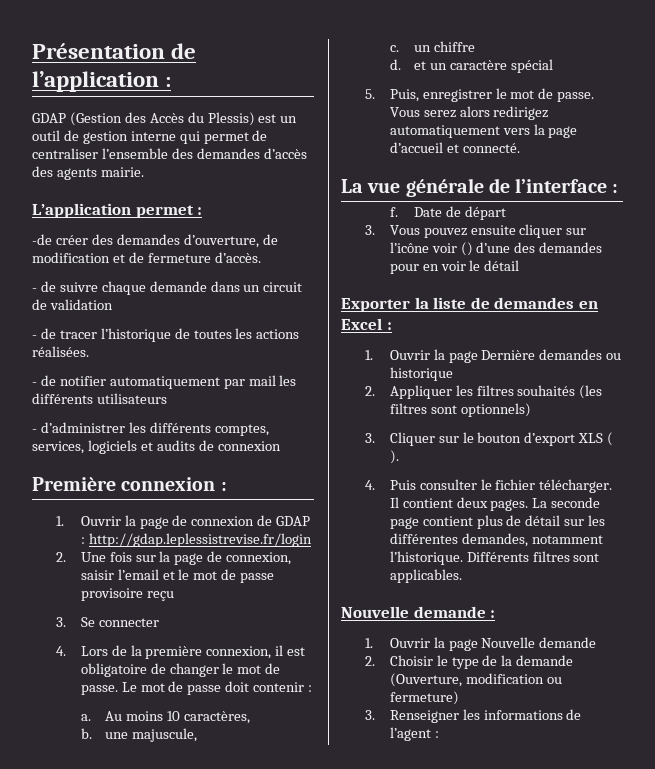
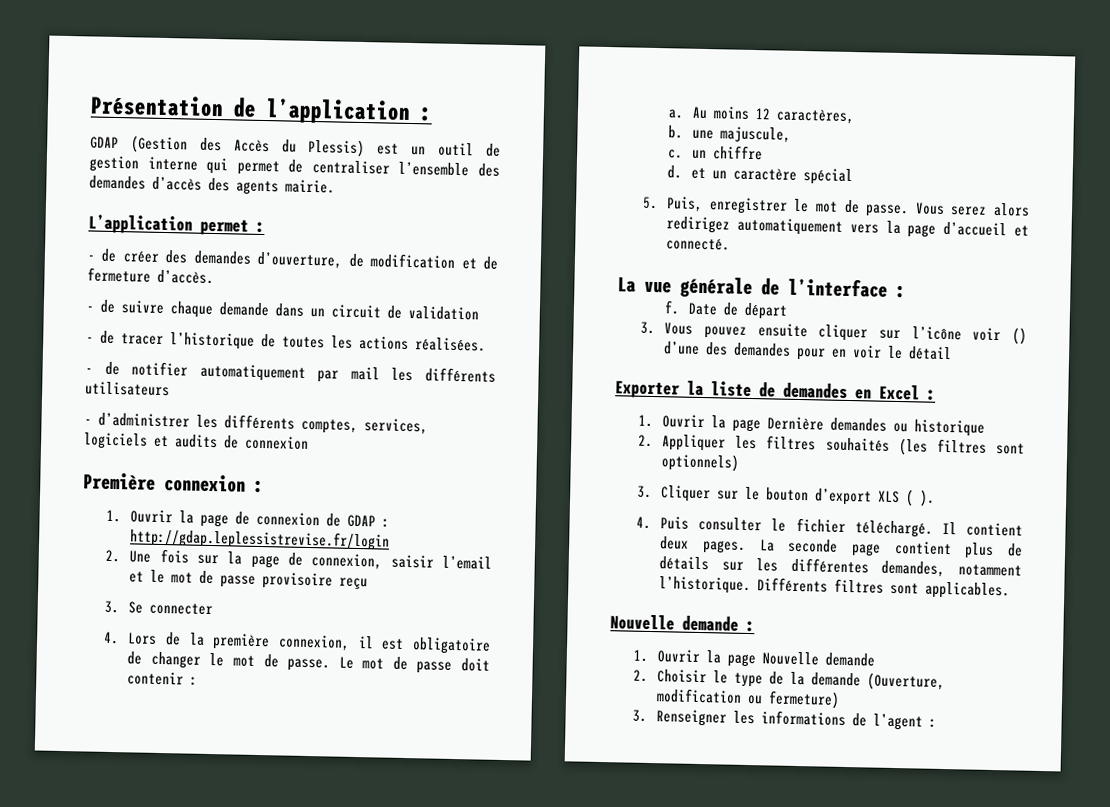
[32,234,52,245] -de -> [87,248,118,263] - de
[166,711,180,721] 10 -> [755,108,772,120] 12
[539,479,613,493] télécharger. -> [854,520,933,538] téléchargé.
[525,515,561,526] détail -> [659,556,710,571] détails

